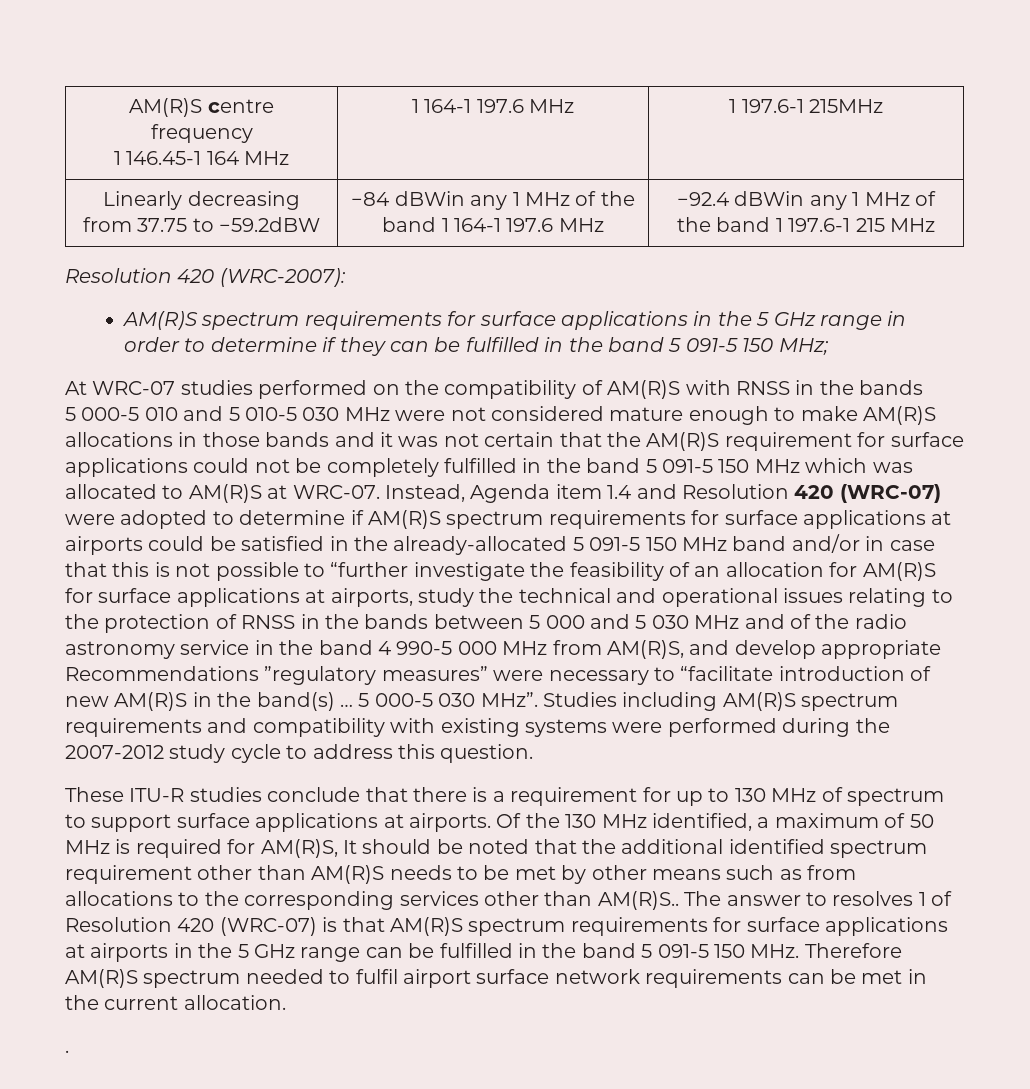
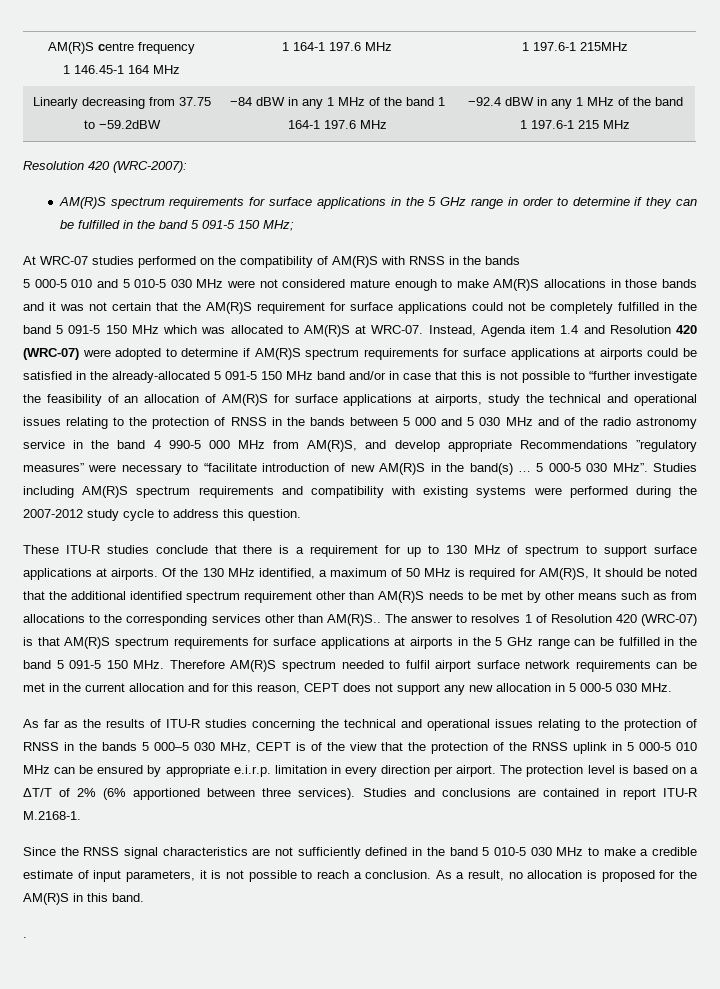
[394,191,465,206] dBWin -> [255,97,298,106] dBW in
[734,191,805,206] dBWin -> [504,97,547,106] dBW in
[829,562,858,577] for -> [205,394,217,403] of
[183,995,286,1010] allocation. -> [129,683,672,695] [23,719,697,731] [23,742,697,754] [23,765,698,777] [23,788,698,800] [23,811,81,820] [23,847,698,859] [23,870,697,882] [23,893,144,905] allocation and for this reason, CEPT does not support any new allocation in 5 000-5 030 MHz. // As far as the results of ITU-R studies concerning the technical and operational issues relating to the protection of RNSS in the bands 5 000–5 030 MHz, CEPT is of the view that the protection of the RNSS uplink in 5 000-5 010 MHz can be ensured by appropriate e.i.r.p. limitation in every direction per airport. The protection level is based on a ΔT/T of 2% (6% apportioned between three services). Studies and conclusions are contained in report ITU-R M.2168-1. // Since the RNSS signal characteristics are not sufficiently defined in the band 5 010-5 030 MHz to make a credible estimate of input parameters, it is not possible to reach a conclusion. As a result, no allocation is proposed for the AM(R)S in this band.

